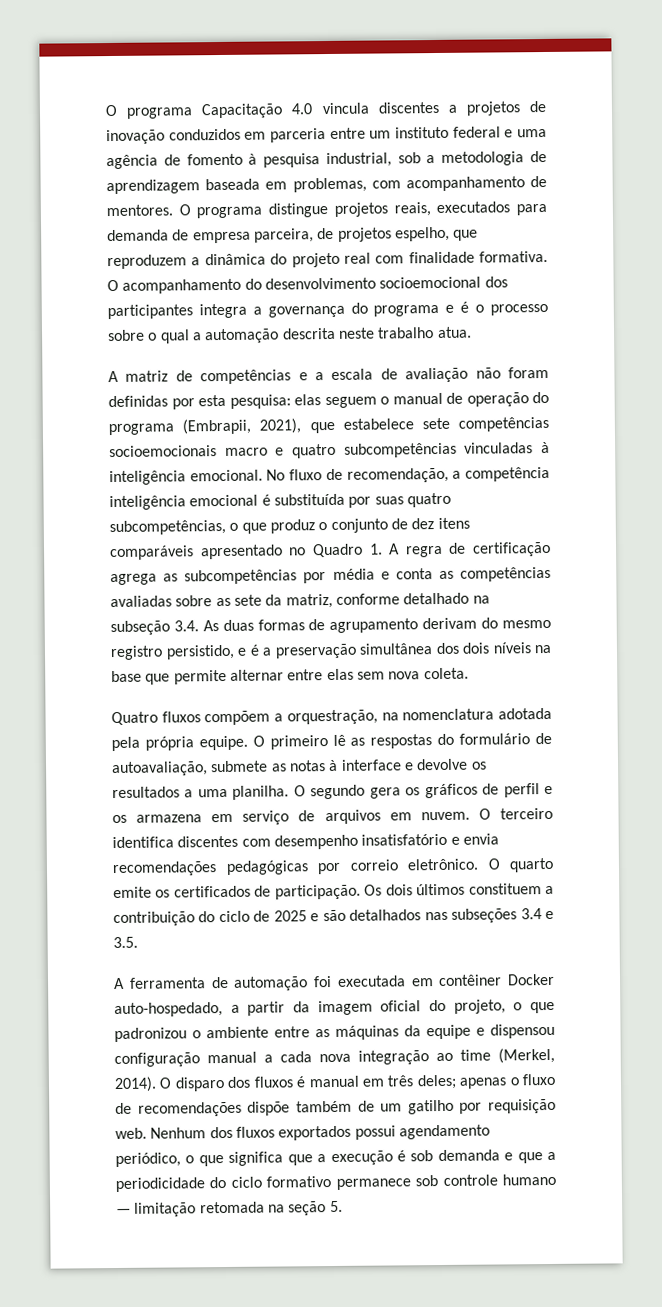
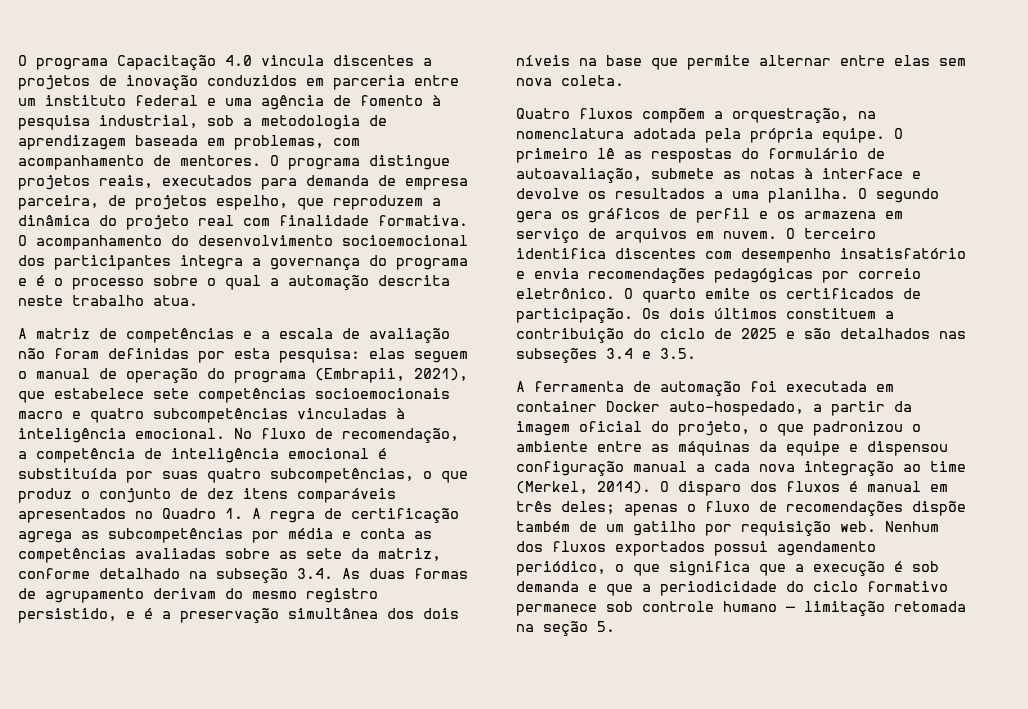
(550, 474) none -> [144,448,162,459] de
[199,544,283,560] apresentado -> [18,508,126,523] apresentados
[438,974,503,987] contêiner -> [516,401,597,412] container

